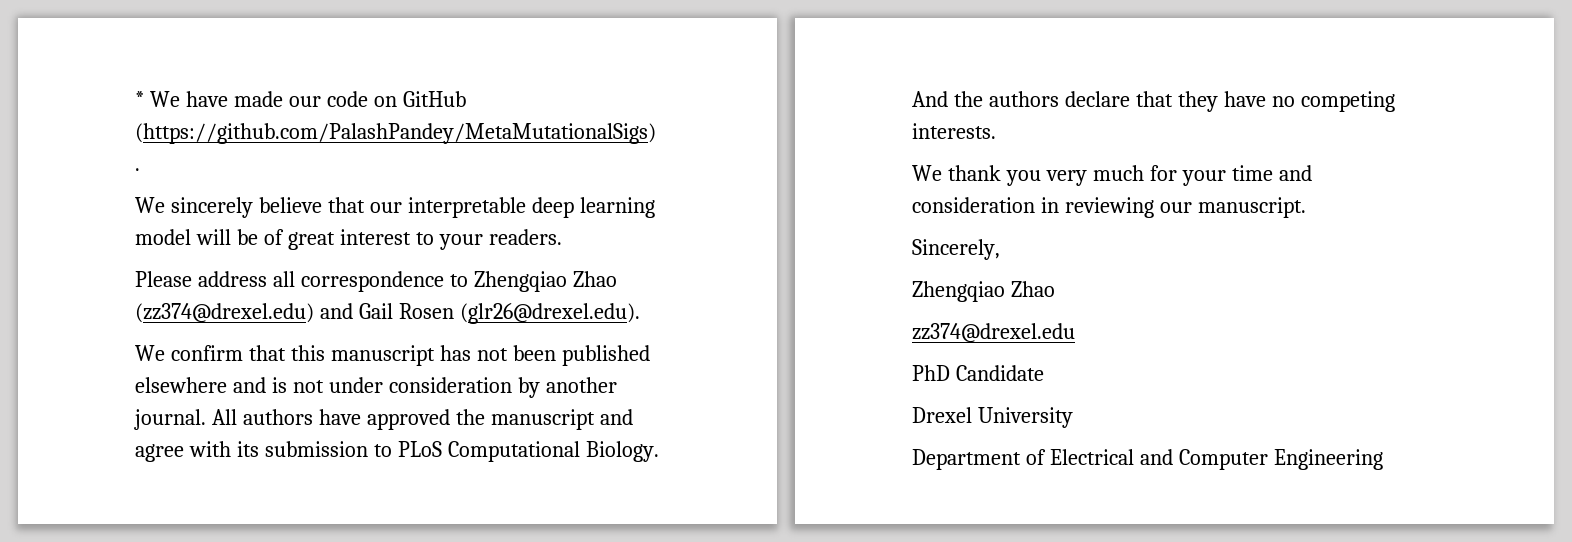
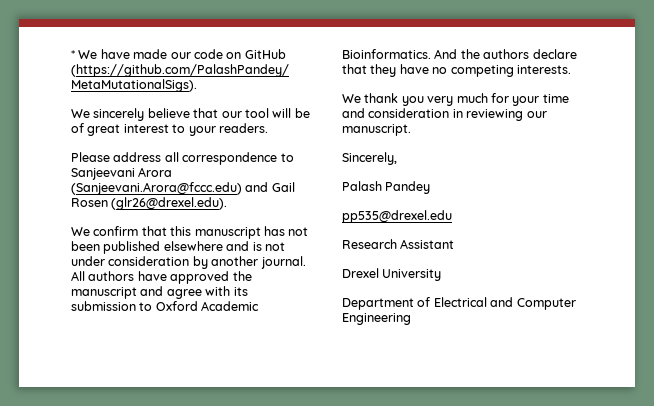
[407,197,655,218] [135,229,191,245] interpretable deep learning model -> [244,108,269,118] tool
[473,271,617,292] [135,303,314,323] Zhengqiao Zhao (zz374@drexel.edu) -> [71,167,173,180] [71,182,242,195] Sanjeevani Arora (Sanjeevani.Arora@fccc.edu)
[397,441,659,462] PLoS Computational Biology. -> [155,301,260,311] [342,49,431,59] Oxford Academic Bioinformatics.
[912,281,1055,302] [912,323,1075,343] [912,365,1044,381] Zhengqiao Zhao // zz374@drexel.edu // PhD Candidate -> [342,181,431,194] [342,210,452,223] [342,239,455,249] Palash Pandey // pp535@drexel.edu // Research Assistant

